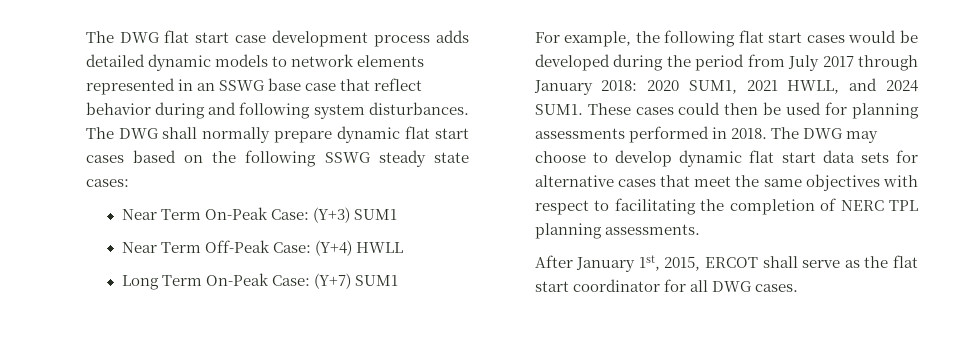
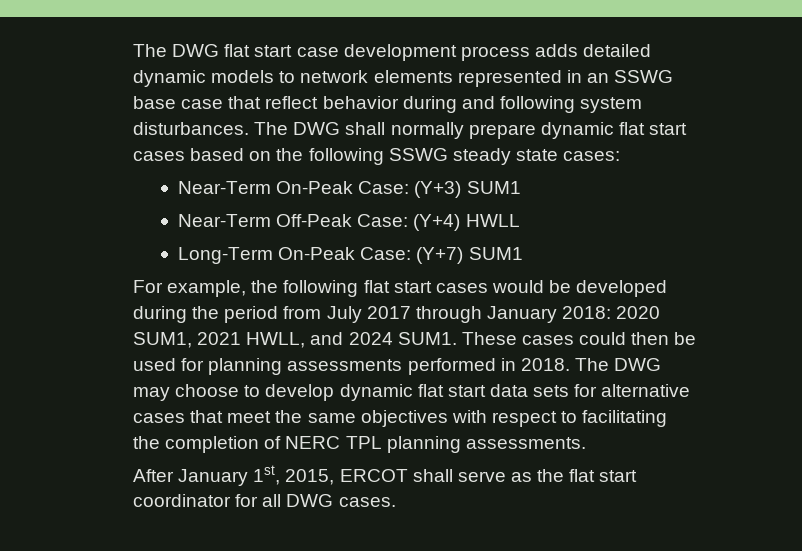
[121,209,202,220] Near Term -> [178,181,272,194] Near-Term
[121,242,202,253] Near Term -> [178,214,272,227] Near-Term
[121,275,203,290] Long Term -> [178,247,274,264] Long-Term

